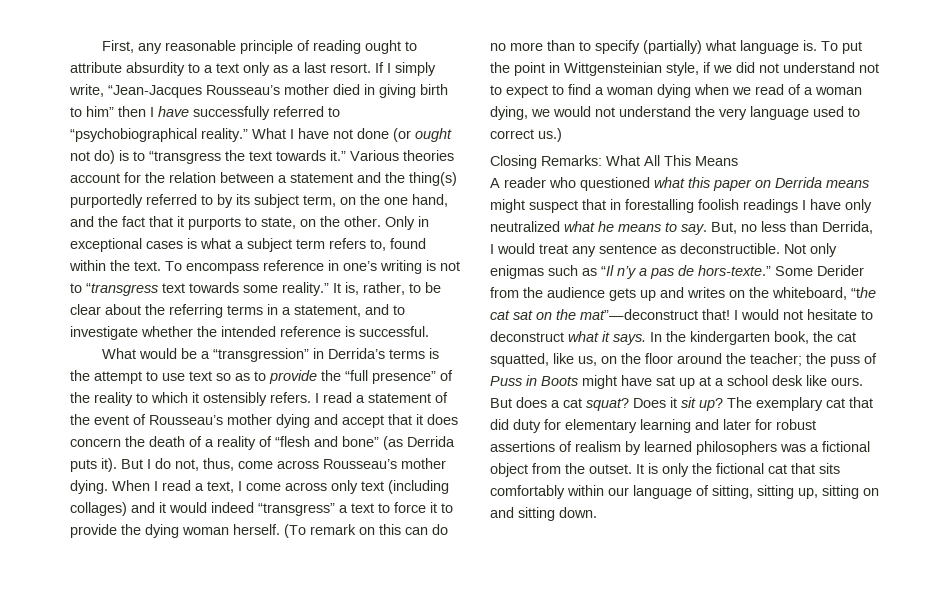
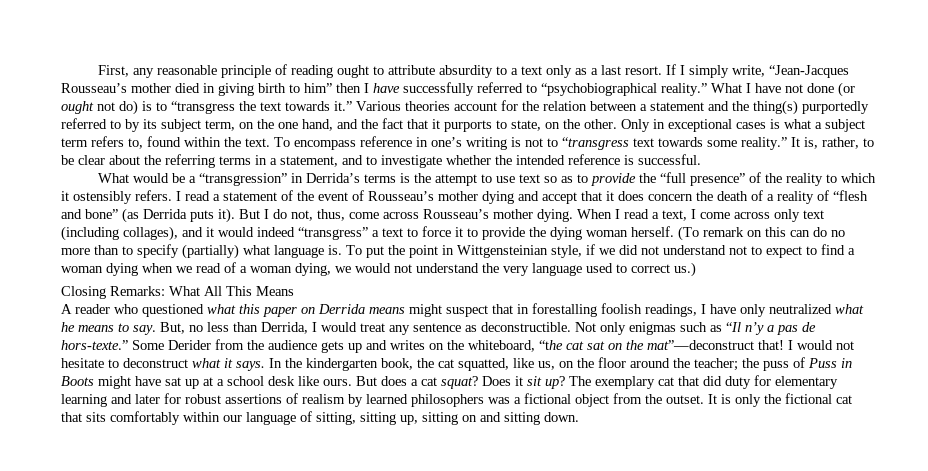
[70,502,127,516] collages) -> [123,226,178,241] collages),
[743,199,798,213] readings -> [645,304,697,317] readings,

